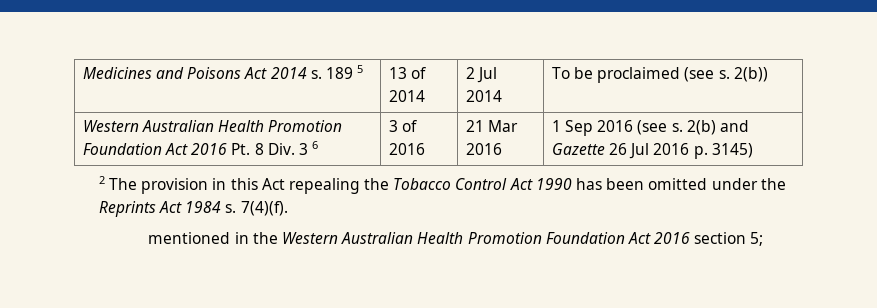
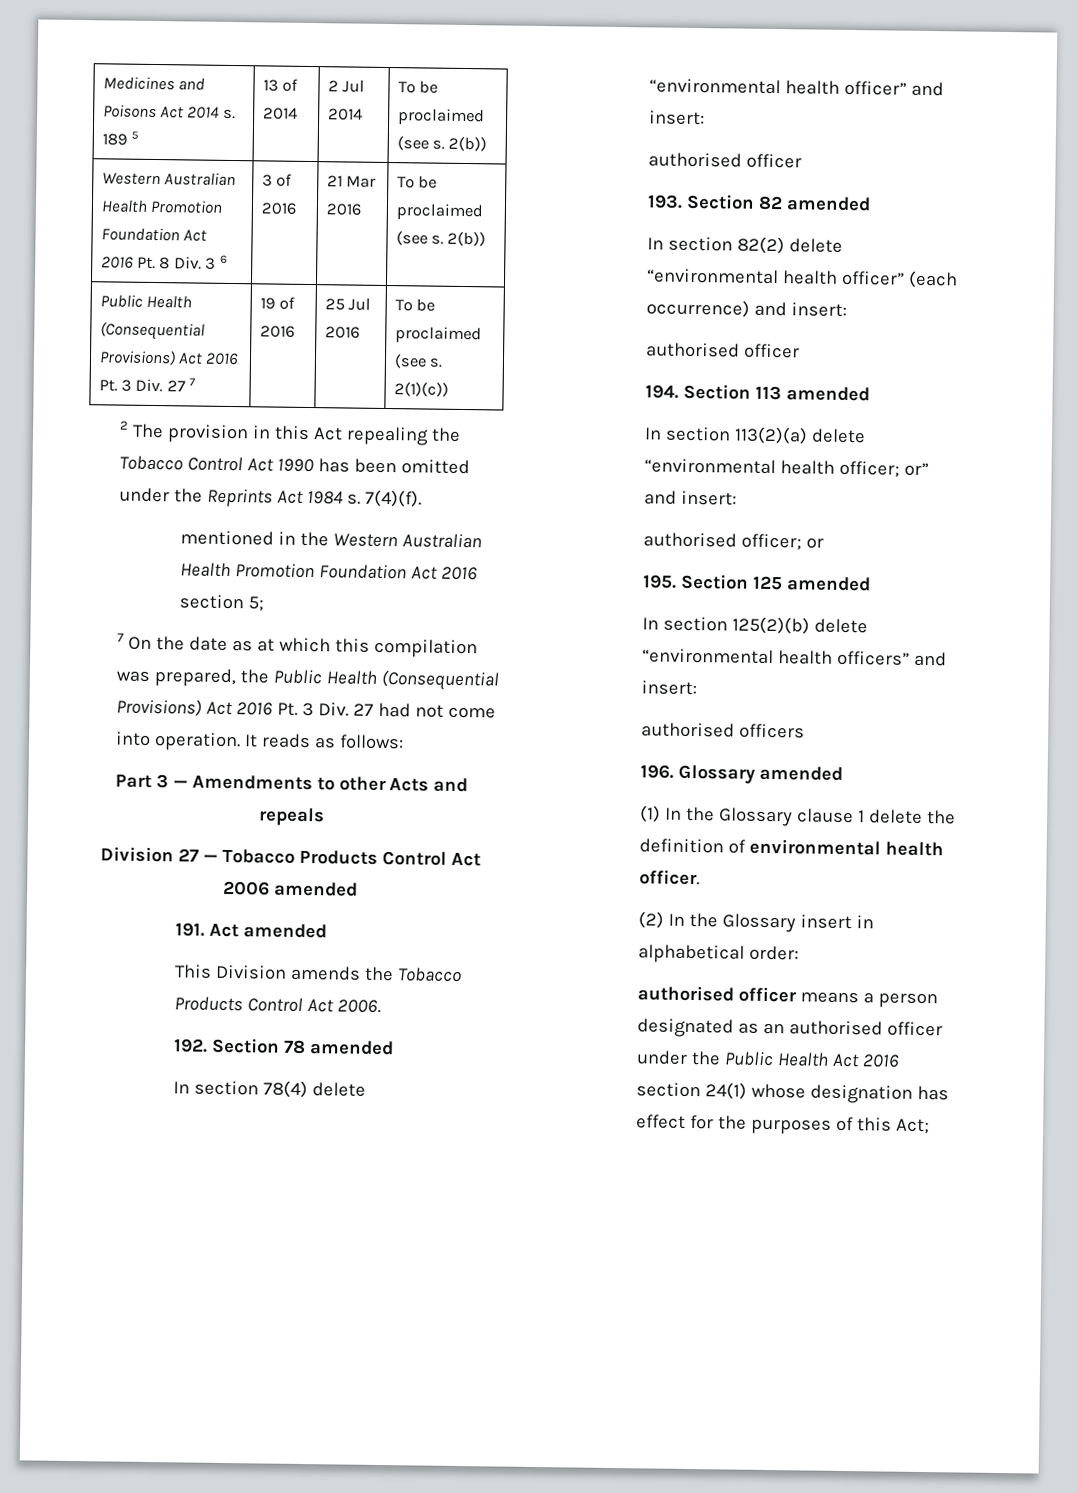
[551,120,749,136] [551,143,753,159] 1 Sep 2016 (see s. 2(b) and Gazette 26 Jul 2016 p. 3145) -> [396,175,438,189] [395,203,483,221] [395,231,487,247] [99,294,193,309] [99,321,205,341] [98,349,240,366] [98,377,197,393] [259,296,296,310] [259,325,295,338] [324,297,372,311] [324,326,360,339] [394,298,436,312] [394,326,482,344] [393,354,444,369] [393,382,449,397] To be proclaimed (see s. 2(b)) // Public Health (Consequential Provisions) Act 2016 Pt. 3 Div. 27 7 | 19 of 2016 | 25 Jul 2016 | To be proclaimed (see s. 2(1)(c))
(764, 239) none -> [117,632,479,659] [116,668,500,691] [116,698,497,719] [115,731,405,752] [114,774,469,793] [257,807,325,827] [100,846,481,867] [223,880,358,897] [175,922,328,939] [174,964,463,983] [174,996,382,1013] [174,1037,395,1056] [173,1080,367,1099] [649,78,945,97] [649,110,706,126] [648,152,803,169] [647,193,872,212] [647,236,844,255] [647,268,959,289] [646,299,848,318] [646,342,801,359] [645,383,871,402] [644,426,867,445] [644,458,930,478] [644,490,738,506] [643,532,825,551] [643,573,872,592] [642,616,869,635] [642,648,948,667] [641,680,698,696] [641,722,806,739] [640,764,844,784] [640,805,957,827] [639,838,945,857] [639,869,701,886] [638,911,875,933] [638,944,800,964] [637,985,939,1009] [637,1018,944,1038] [636,1050,901,1068] [636,1082,950,1104] [636,1114,931,1135] // 7 On the date as at which this compilation was prepared, the Public Health (Consequential Provisions) Act 2016 Pt. 3 Div. 27 had not come into operation. It reads as follows: // Part 3 — Amendments to other Acts and repeals // Division 27 — Tobacco Products Control Act 2006 amended // 191. Act amended // This Division amends the Tobacco Products Control Act 2006. // 192. Section 78 amended // In section 78(4) delete “environmental health officer” and insert: // authorised officer // 193. Section 82 amended // In section 82(2) delete “environmental health officer” (each occurrence) and insert: // authorised officer // 194. Section 113 amended // In section 113(2)(a) delete “environmental health officer; or” and insert: // authorised officer; or // 195. Section 125 amended // In section 125(2)(b) delete “environmental health officers” and insert: // authorised officers // 196. Glossary amended // (1) In the Glossary clause 1 delete the definition of environmental health officer. // (2) In the Glossary insert in alphabetical order: // authorised officer means a person designated as an authorised officer under the Public Health Act 2016 section 24(1) whose designation has effect for the purposes of this Act;

